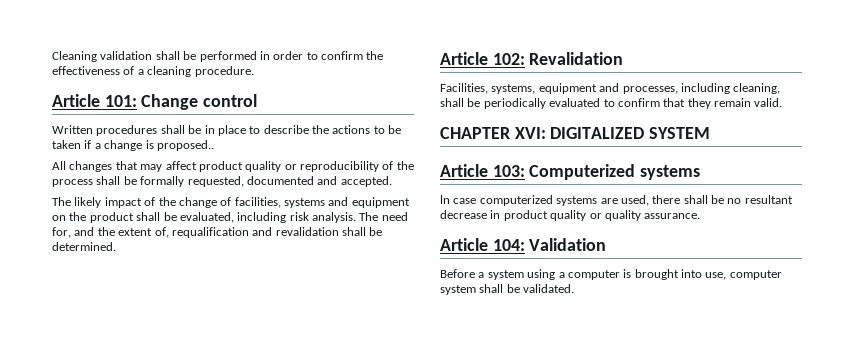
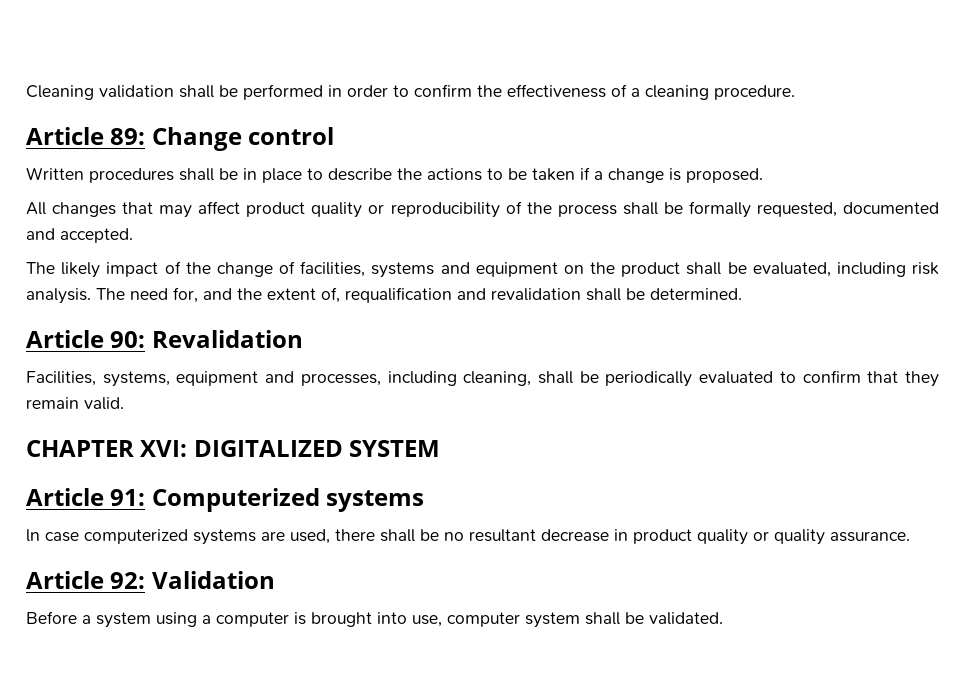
[104,95,137,107] 101: -> [110,128,146,145] 89:
[156,140,214,151] proposed.. -> [686,168,763,183] proposed.
[492,53,525,65] 102: -> [110,331,146,348] 90:
[492,165,525,177] 103: -> [110,489,146,506] 91:
[492,239,525,251] 104: -> [110,572,146,589] 92:

